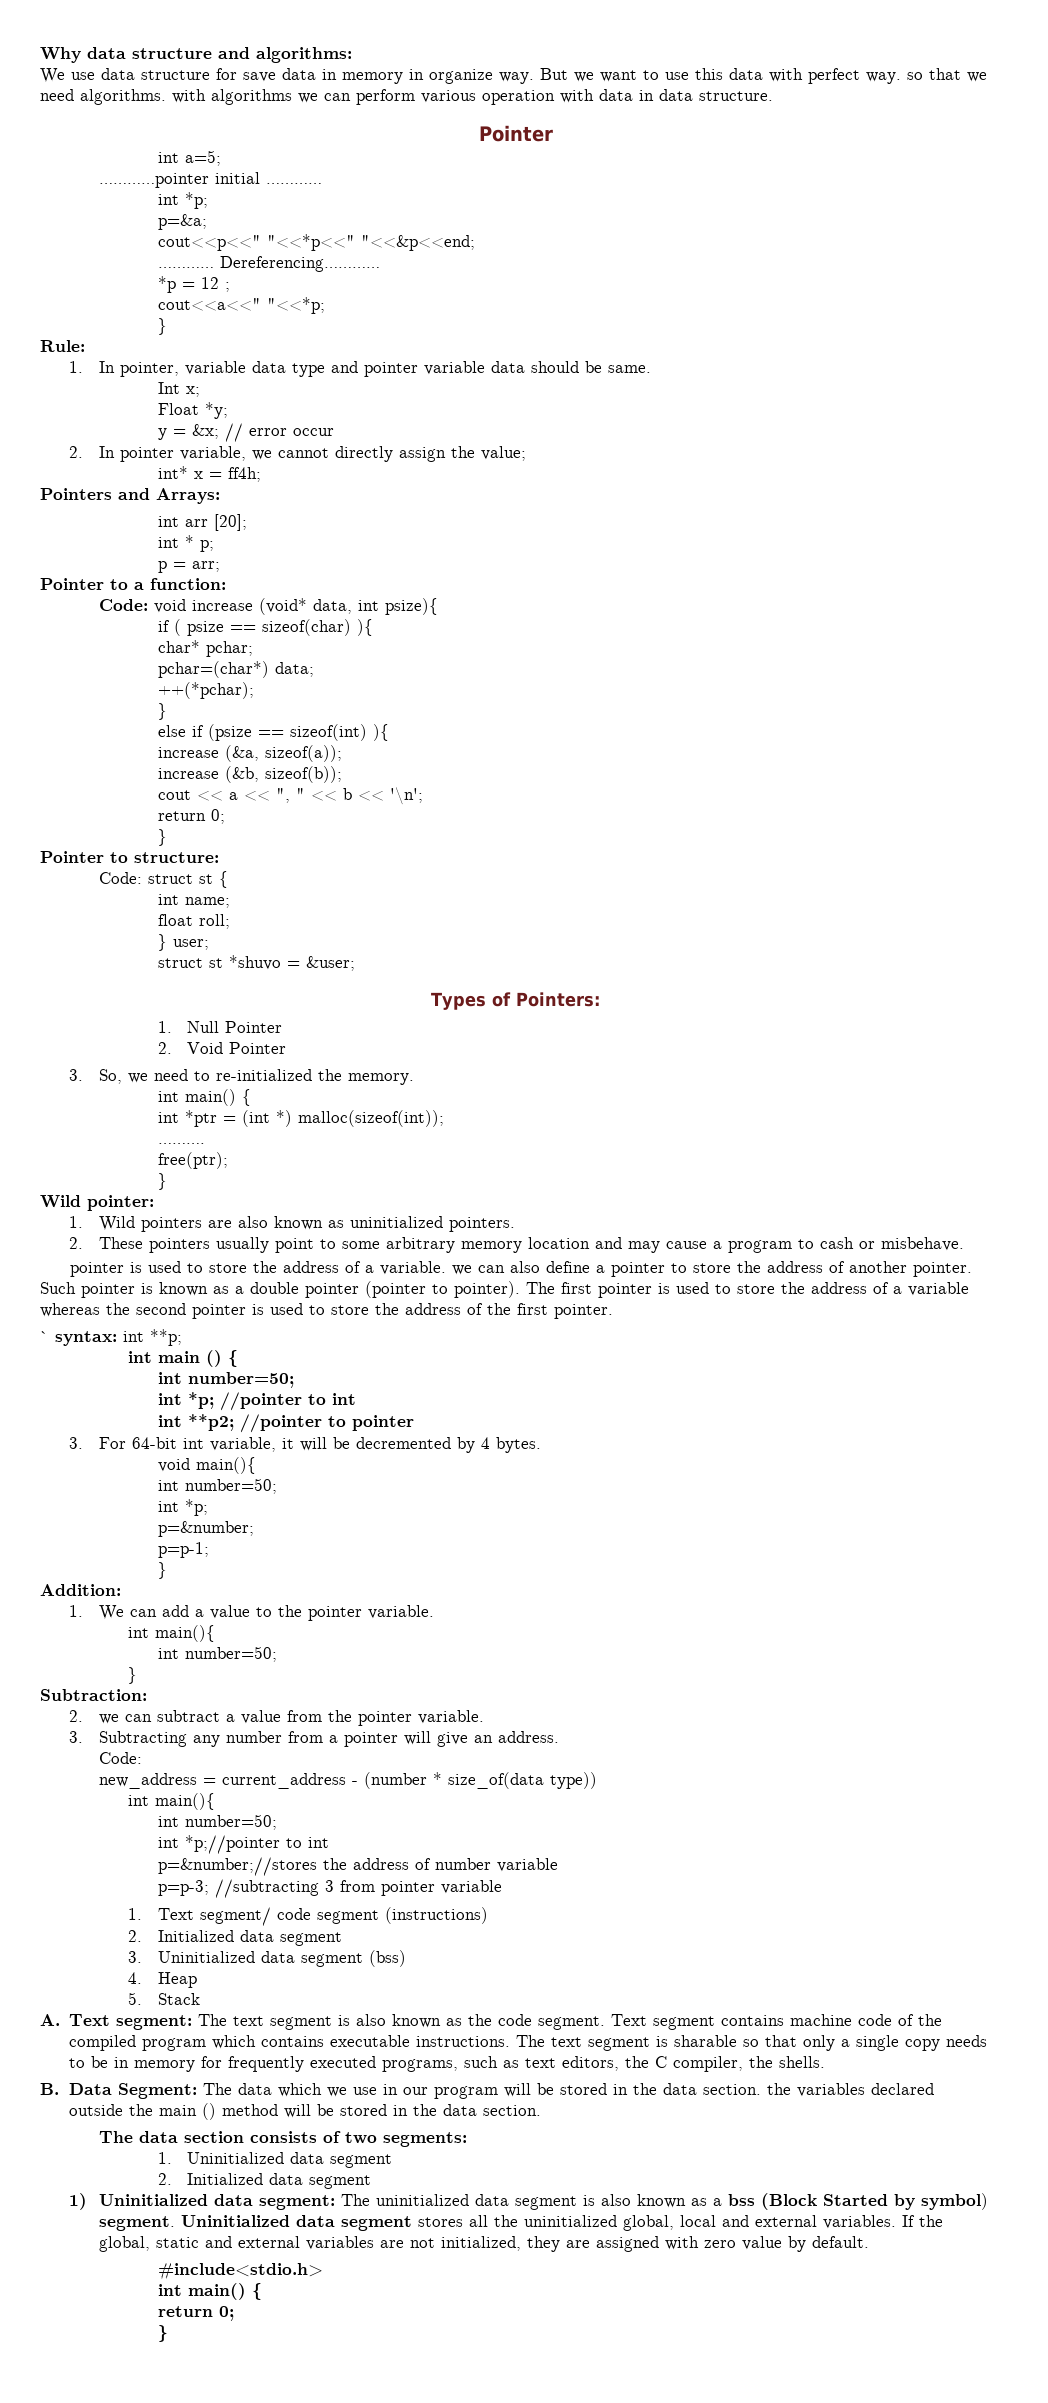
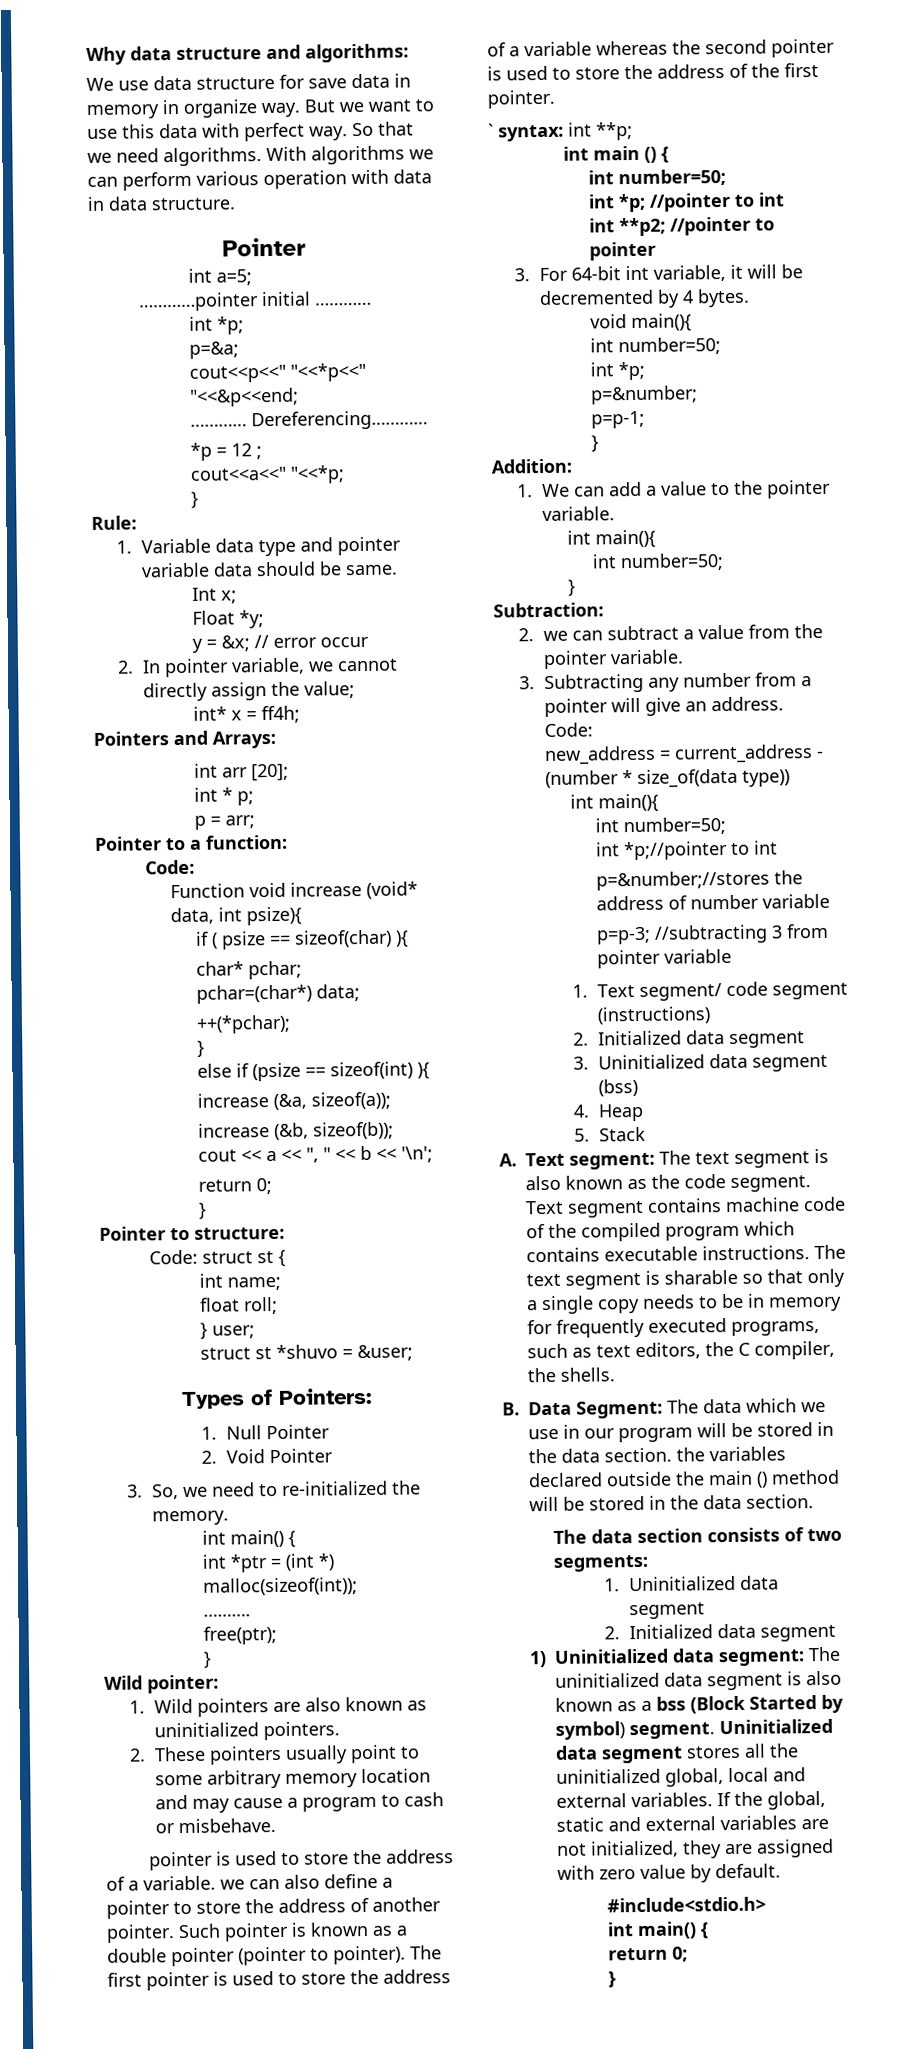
[907,72,923,80] so -> [352,122,374,137] So
[172,89,206,103] with -> [266,146,307,162] With
[98,361,246,377] In pointer, variable -> [140,538,211,554] Variable
(148, 605) none -> [169,883,245,899] // Function

